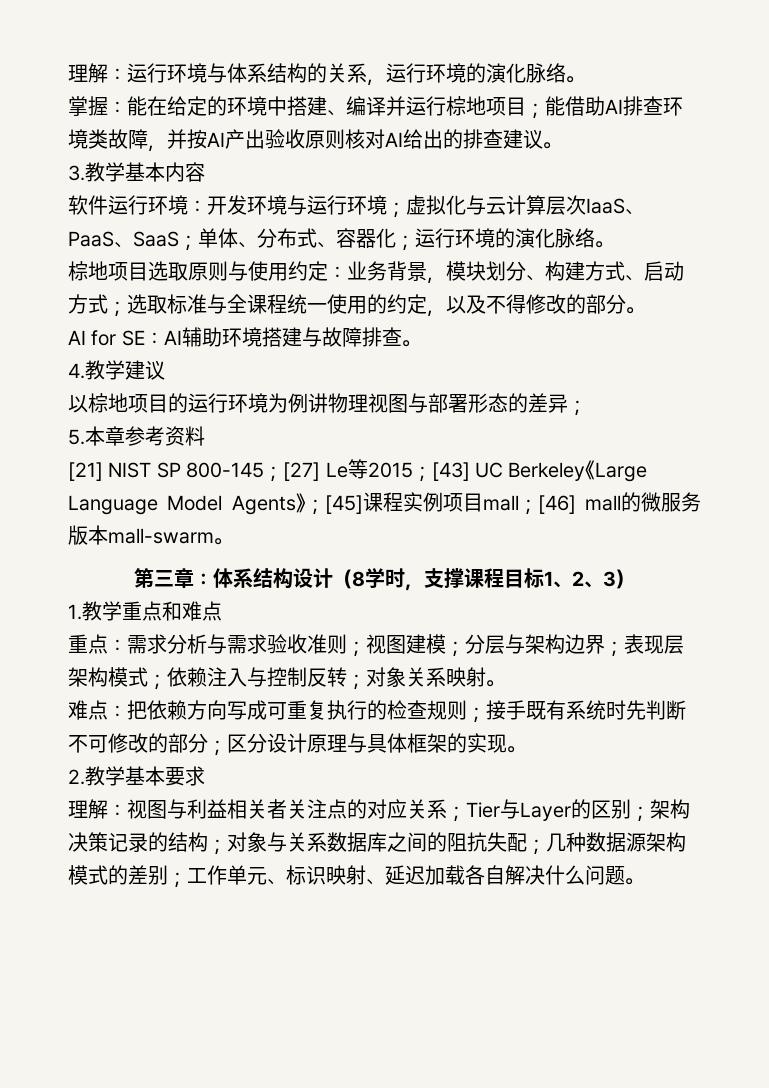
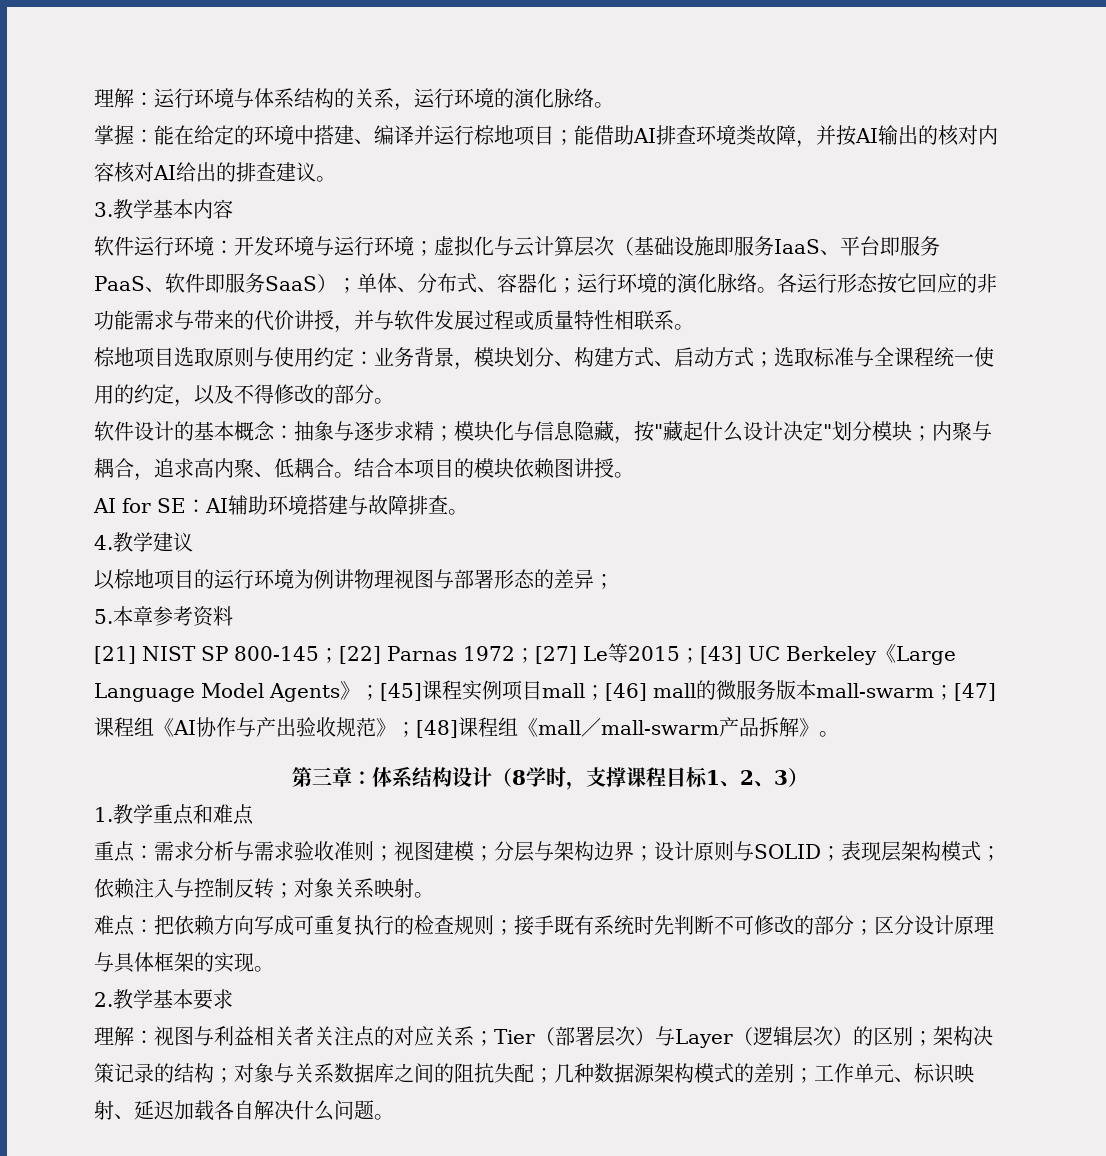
[225,129,345,149] 产出验收原则 -> [878,125,998,146] [94,162,114,182] 输出的核对内容
[586,198,644,215] [68,231,179,248] IaaS、PaaS、SaaS -> [614,236,940,256] [94,273,337,293] （基础设施即服务IaaS、平台即服务PaaS、软件即服务SaaS）
(614, 244) none -> [776,273,997,294] [94,310,694,333] 各运行形态按它回应的非功能需求与带来的代价讲授，并与软件发展过程或质量特性相联系。
(645, 310) none -> [94,421,992,444] [94,458,634,481] // 软件设计的基本概念：抽象与逐步求精；模块化与信息隐藏，按"藏起什么设计决定"划分模块；内聚与耦合，追求高内聚、低耦合。结合本项目的模块依赖图讲授。
(284, 474) none -> [339,646,535,664] [22] Parnas 1972；
(214, 536) none -> [934,683,996,701] [94,717,819,738] ；[47]课程组《AI协作与产出验收规范》；[48]课程组《mall／mall-swarm产品拆解》
(624, 649) none -> [654,841,841,861] 设计原则与SOLID；
[500,799,571,821] 与Layer -> [535,1026,853,1048] （部署层次）与Layer（逻辑层次）

